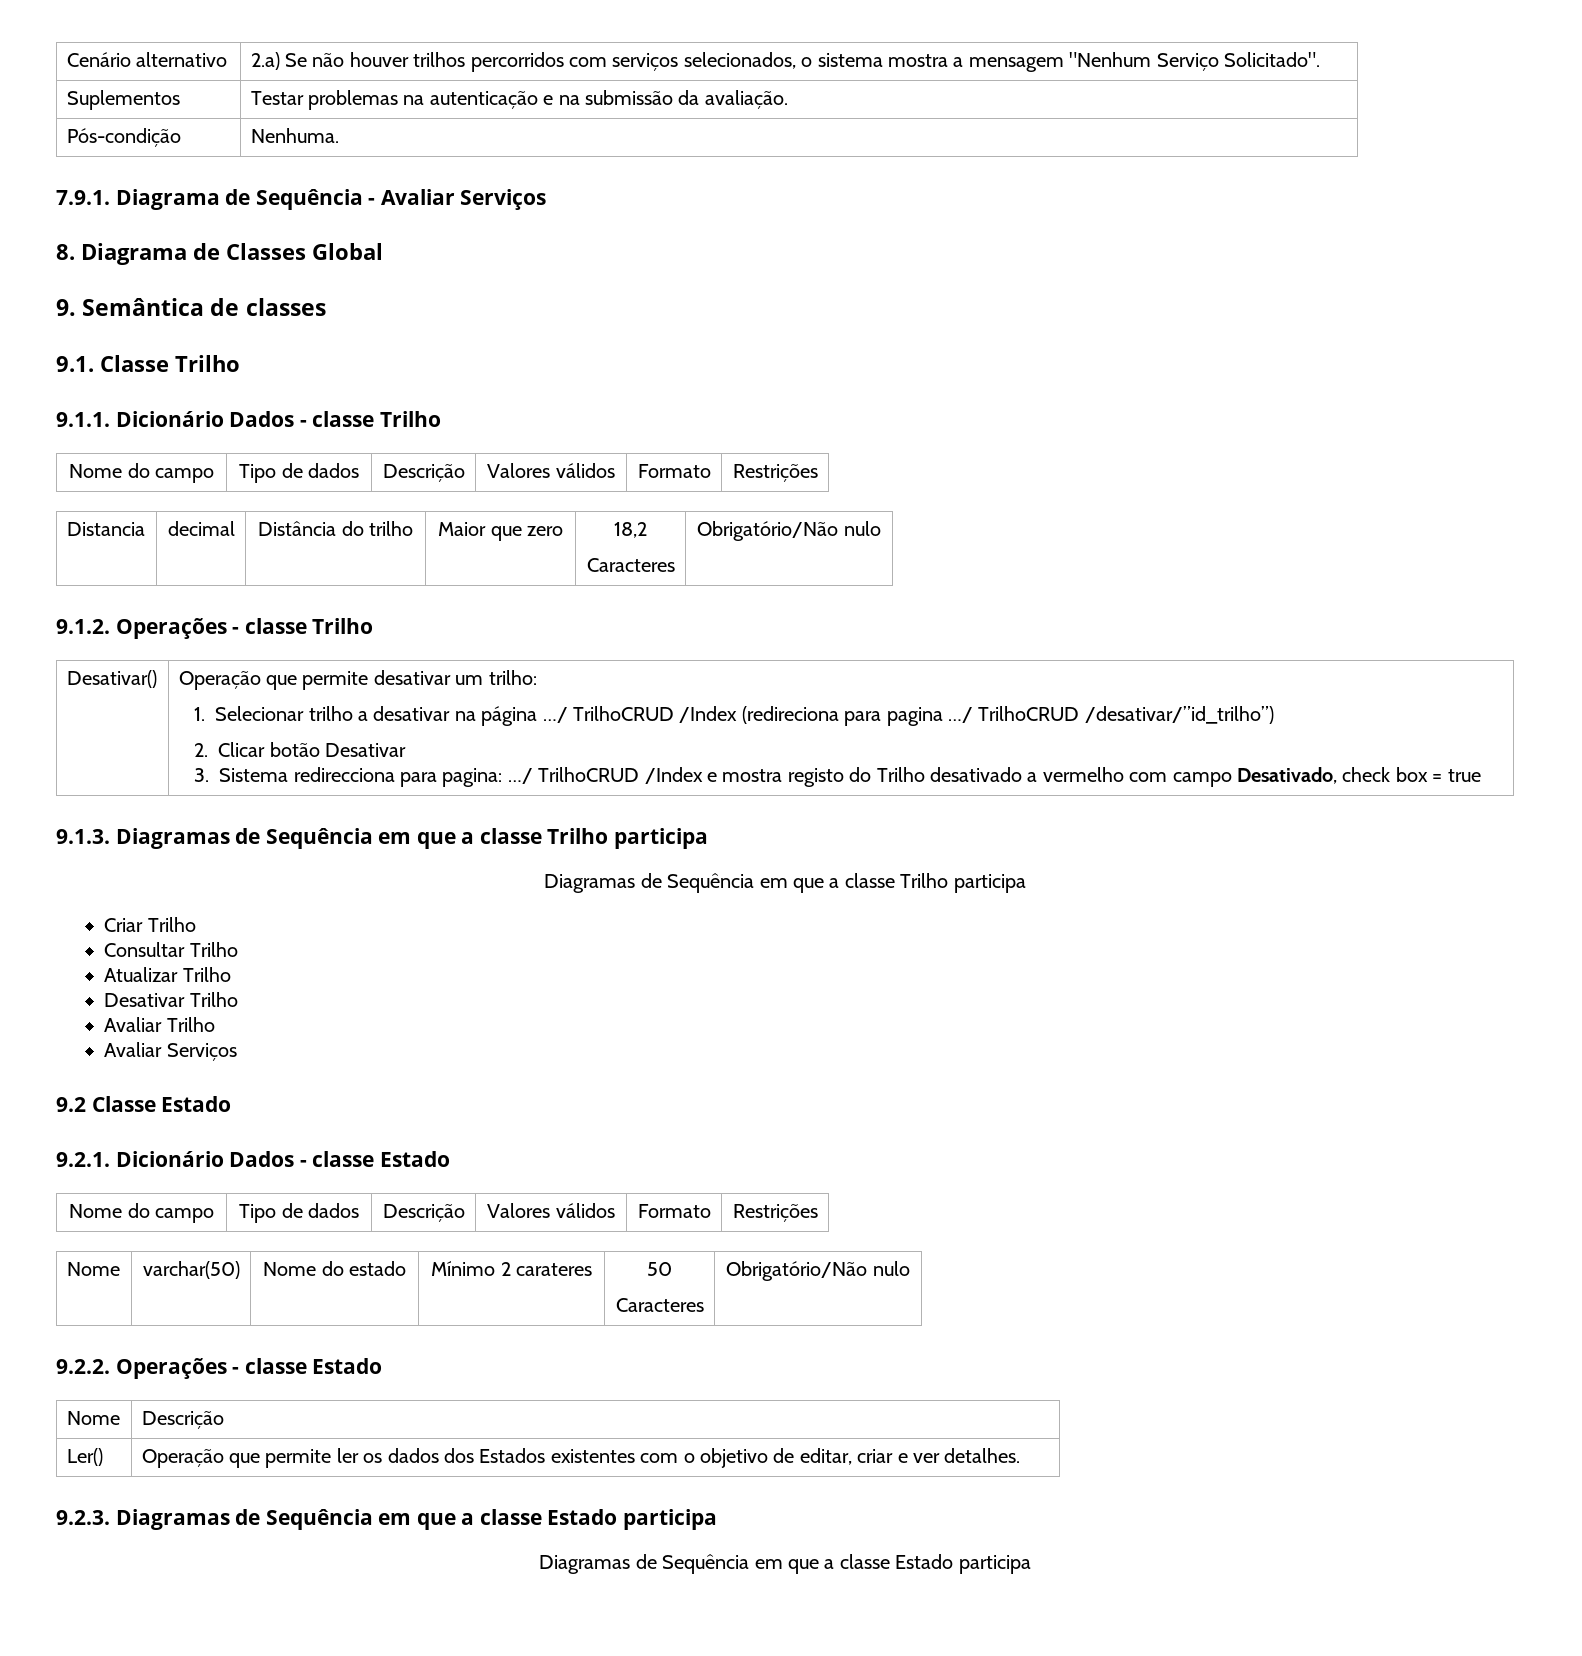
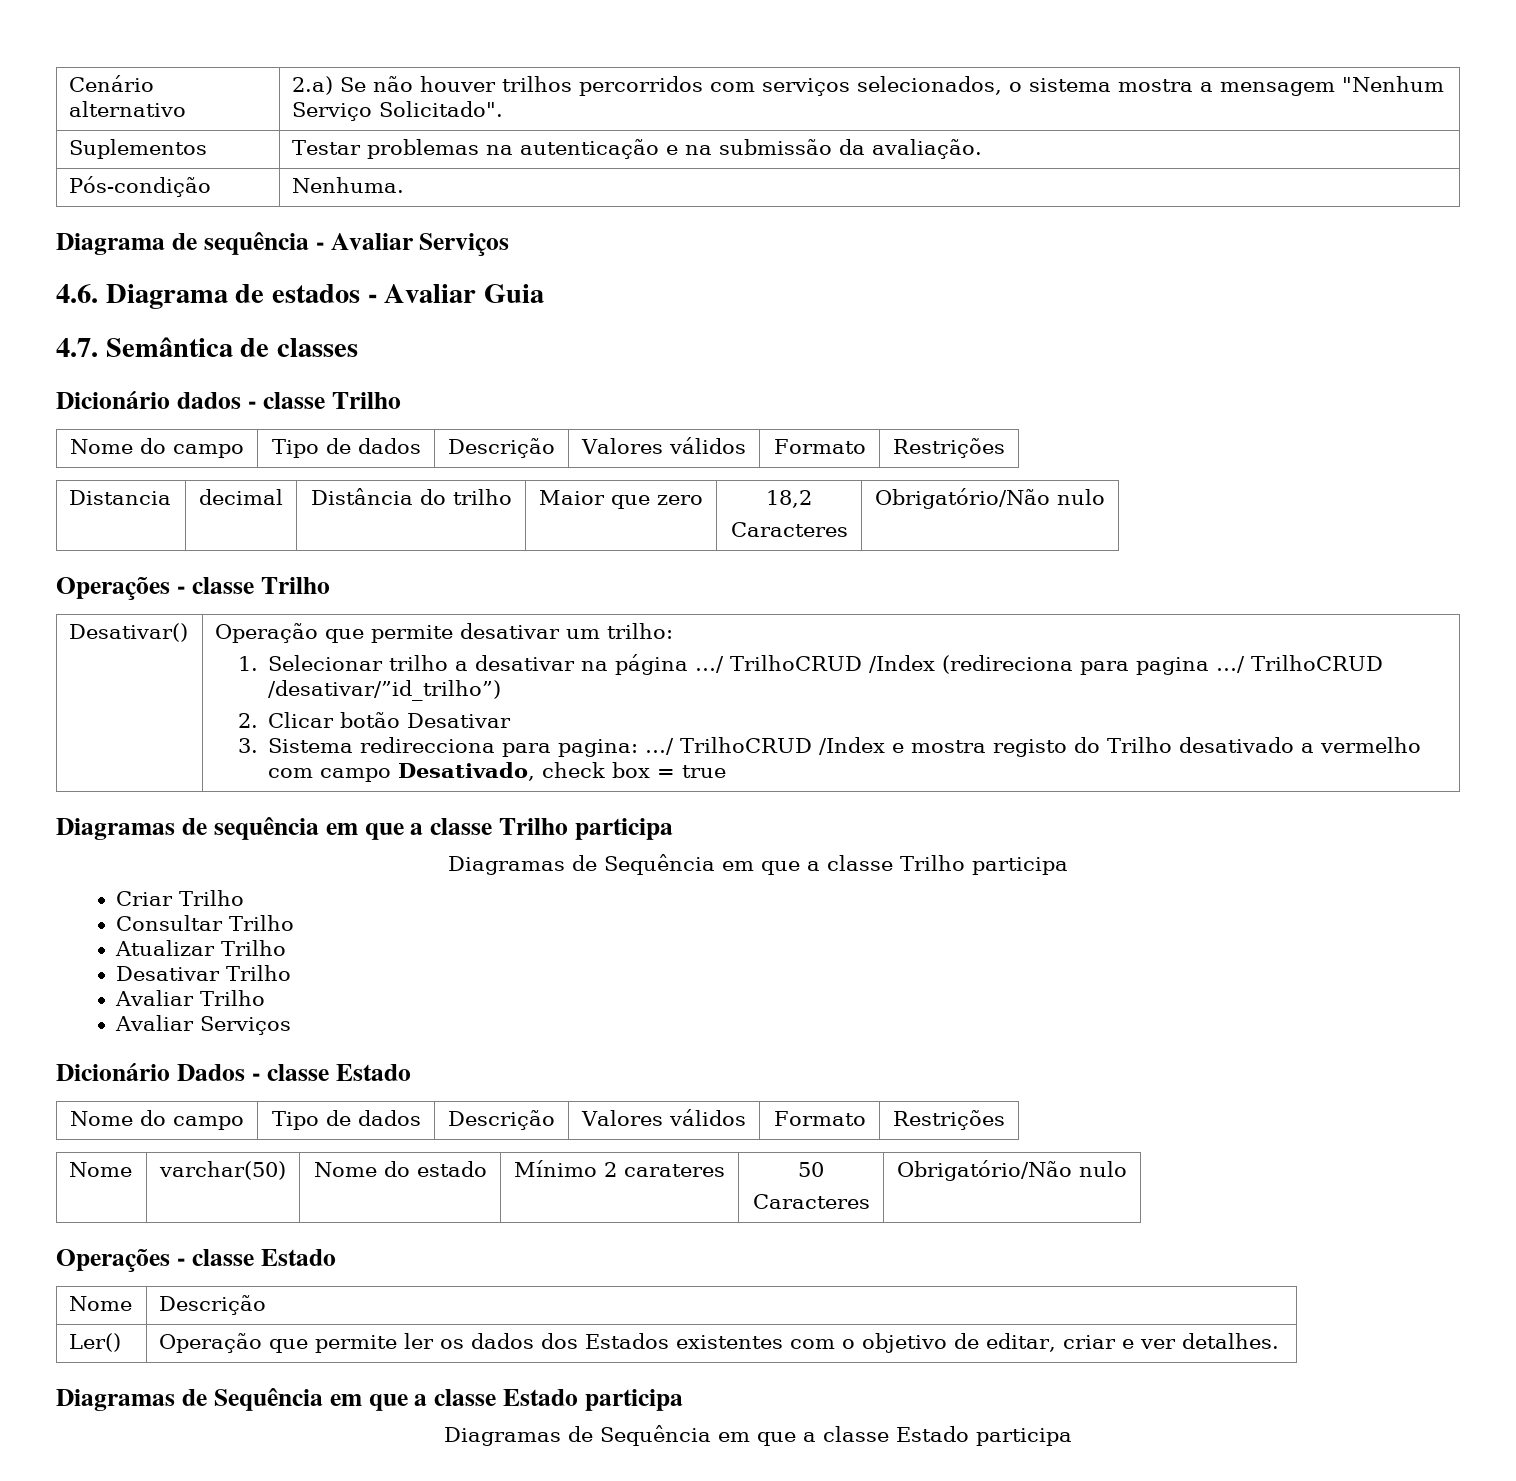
[56,189,363,210] 7.9.1. Diagrama de Sequência -> [56,232,309,255] Diagrama de sequência
[56,243,383,265] [56,298,326,316] [56,355,240,372] [56,411,295,427] 8. Diagrama de Classes Global // 9. Semântica de classes // 9.1. Classe Trilho // 9.1.1. Dicionário Dados -> [56,284,545,309] [56,337,359,357] [56,390,241,409] 4.6. Diagrama de estados - Avaliar Guia // 4.7. Semântica de classes // Dicionário dados
[56,619,110,634] 9.1.2. -> (1105, 497) none
[56,828,373,849] 9.1.3. Diagramas de Sequência -> [56,817,319,840] Diagramas de sequência
[56,1096,232,1112] [56,1152,110,1167] 9.2 Classe Estado // 9.2.1. -> (292, 1025) none
[56,1359,110,1374] 9.2.2. -> (1127, 1169) none
[56,1510,110,1525] 9.2.3. -> (1280, 1341) none

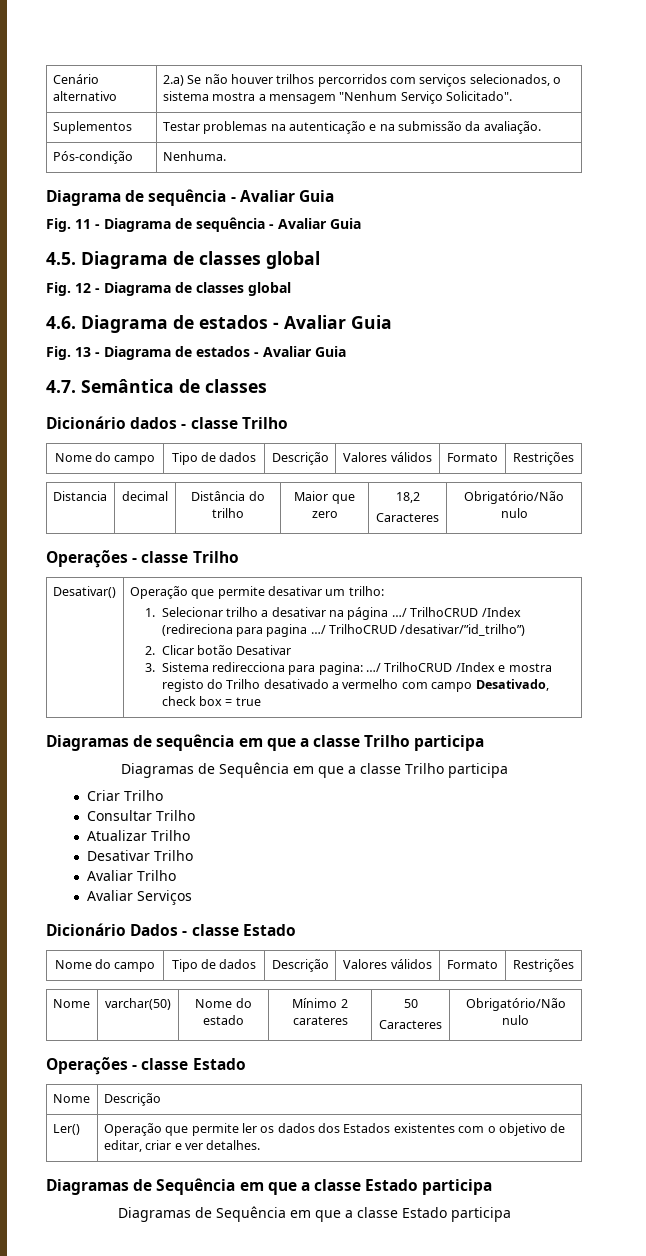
[419,233,510,256] Serviços -> [298,190,334,202] [46,217,361,232] [46,251,320,269] [46,282,291,296] Guia // Fig. 11 - Diagrama de sequência - Avaliar Guia // 4.5. Diagrama de classes global // Fig. 12 - Diagrama de classes global
(545, 293) none -> [46,346,346,360] // Fig. 13 - Diagrama de estados - Avaliar Guia

